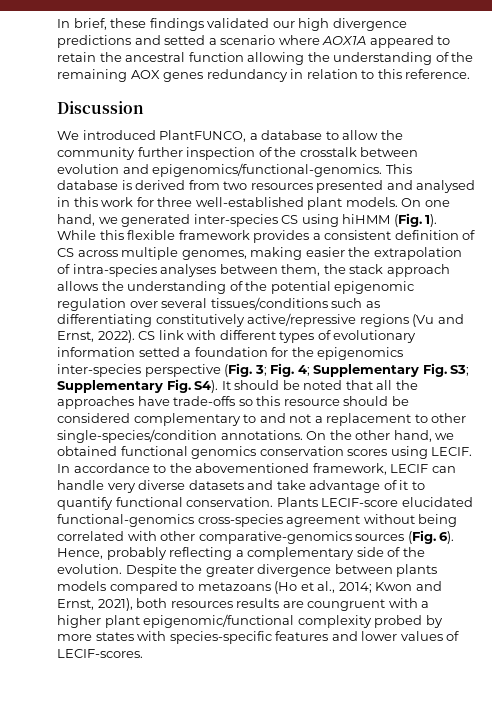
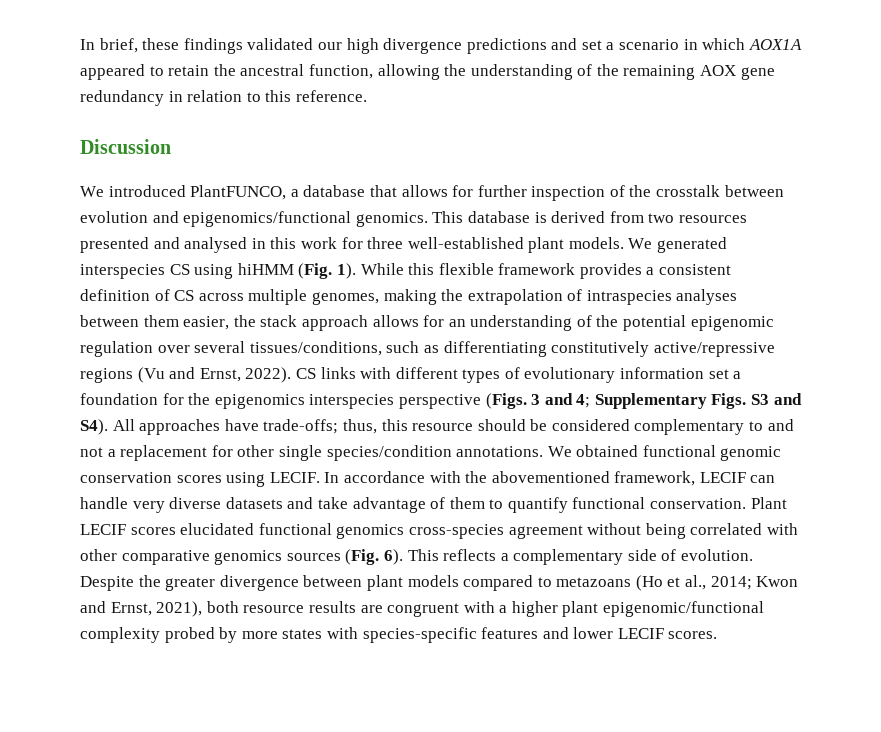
[164,35,206,45] setted -> [581,40,602,50] set
[278,35,320,45] where -> [683,38,746,50] in which
[188,52,244,62] function -> [308,64,373,79] function,
[163,72,204,82] genes -> [740,67,775,80] gene
[325,130,403,140] [57,147,135,160] to allow the community -> [369,185,474,197] that allows for
[152,163,383,177] epigenomics/functional-genomics. -> [183,211,428,227] epigenomics/functional genomics.
[401,198,450,207] [57,214,278,227] On one hand, we generated inter-species -> [628,237,728,253] [80,264,165,279] We generated interspecies
[305,247,345,257] easier -> (437, 297) none
[72,264,157,277] intra-species -> [586,290,672,305] intraspecies
[281,264,321,276] them, -> [143,315,230,330] them easier,
[101,281,124,291] the -> [423,315,466,327] for an
[210,297,328,310] tissues/conditions -> [249,341,382,356] tissues/conditions,
[158,330,184,340] link -> [320,367,356,379] links
[138,347,180,357] setted -> [708,369,729,379] set
[57,363,470,377] [57,379,418,393] [57,396,253,409] inter-species perspective (Fig. 3; Fig. 4; Supplementary Fig. S3; Supplementary Fig. S4). It should be noted that all the approaches have trade-offs so -> [309,393,802,409] [80,419,377,435] interspecies perspective (Figs. 3 and 4; Supplementary Figs. S3 and S4). All approaches have trade-offs; thus,
[414,413,467,423] [57,429,455,443] to other single-species/condition annotations. On the other hand, we -> [211,445,572,461] for other single species/condition annotations. We
[191,446,257,459] genomics -> [720,446,782,461] genomic
[153,464,167,473] to -> [429,471,461,483] with
[399,480,409,490] it -> [449,497,485,509] them
[276,497,473,507] [57,514,194,527] Plants LECIF-score elucidated functional-genomics -> [750,497,787,509] [80,523,405,539] Plant LECIF scores elucidated functional genomics
[198,531,352,544] comparative-genomics -> [121,550,283,565] comparative genomics
[57,547,233,560] Hence, probably reflecting -> [407,549,497,561] This reflects
[402,547,425,557] the -> (677, 555) none
[396,564,438,577] plants -> [366,575,403,591] plant
[170,601,233,608] resources -> [243,605,305,613] resource
[307,599,386,611] coungruent -> [387,603,460,617] congruent
[400,631,460,641] [57,649,143,658] values of LECIF-scores. -> [617,628,718,639] LECIF scores.

